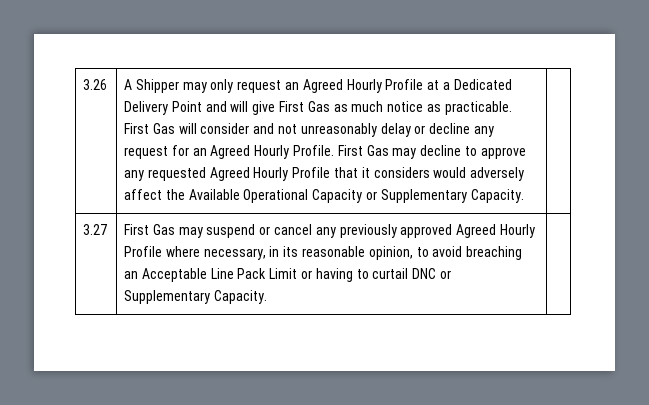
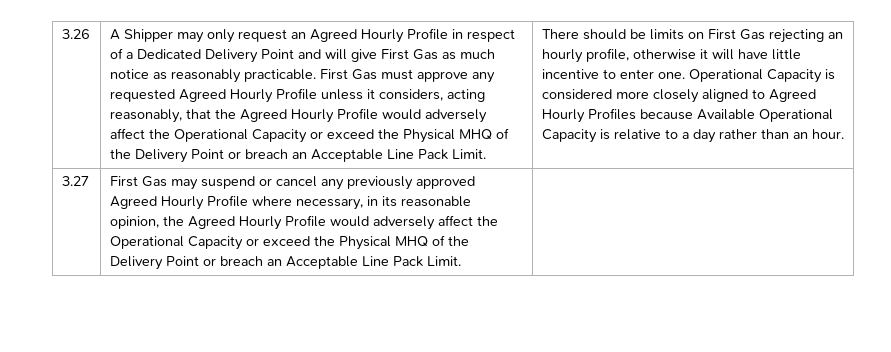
[427,80,440,90] at -> [451,29,515,42] [109,48,123,59] in respect of
(441, 108) none -> [170,69,241,83] reasonably
[178,123,494,137] [124,145,477,159] will consider and not unreasonably delay or decline any request for an Agreed Hourly Profile. First Gas may decline to -> [380,69,413,80] must
[333,167,525,181] [124,189,524,203] that it considers would adversely affect the Available Operational Capacity or Supplementary Capacity. | -> [320,89,485,102] [109,108,487,123] [109,128,509,143] [109,149,486,163] [541,29,843,43] [541,48,801,63] [541,69,835,83] [541,89,816,103] [541,108,833,123] [541,129,844,143] unless it considers, acting reasonably, that the Agreed Hourly Profile would adversely affect the Operational Capacity or exceed the Physical MHQ of the Delivery Point or breach an Acceptable Line Pack Limit. | There should be limits on First Gas rejecting an hourly profile, otherwise it will have little incentive to enter one. Operational Capacity is considered more closely aligned to Agreed Hourly Profiles because Available Operational Capacity is relative to a day rather than an hour.
[416,246,523,260] [124,268,451,282] [124,290,267,304] to avoid breaching an Acceptable Line Pack Limit or having to curtail DNC or Supplementary Capacity. -> [162,215,498,230] [109,235,469,250] [109,256,461,270] the Agreed Hourly Profile would adversely affect the Operational Capacity or exceed the Physical MHQ of the Delivery Point or breach an Acceptable Line Pack Limit.

